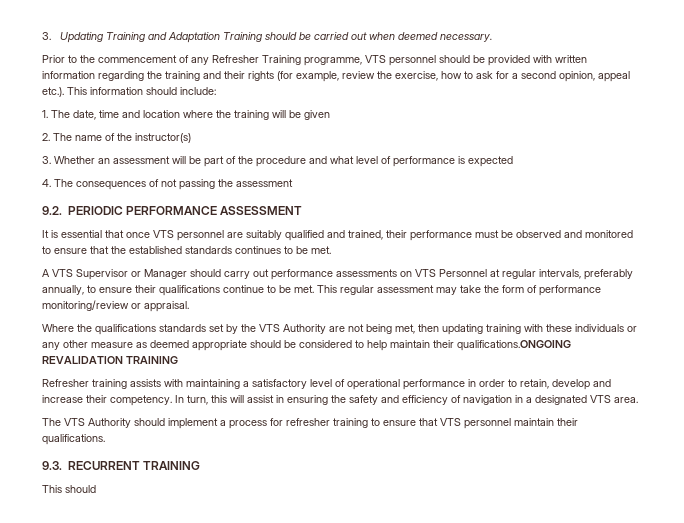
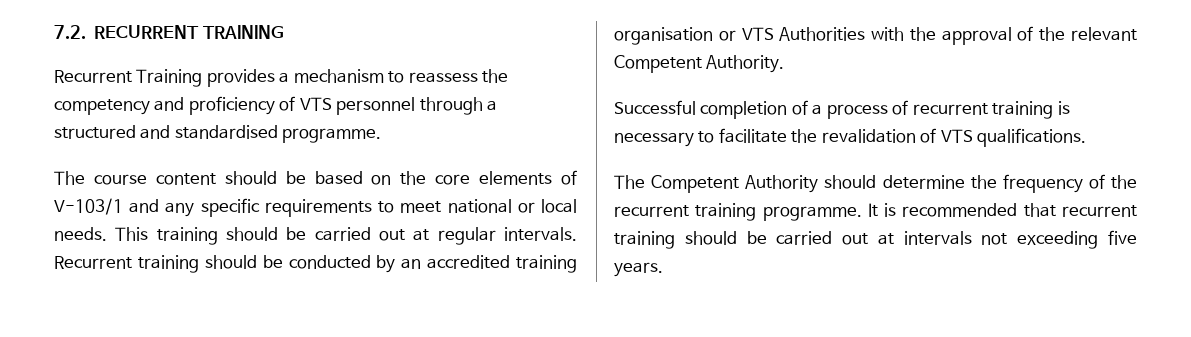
[42,32,493,43] [42,55,587,66] [42,71,630,82] [42,87,216,97] [42,110,330,120] [42,133,191,143] [42,156,513,167] [42,179,293,190] [42,206,302,215] [42,230,633,241] [42,246,331,254] [42,269,633,280] [42,285,601,296] [42,300,189,312] [42,324,637,335] [42,340,571,351] [42,356,178,364] [42,379,611,390] [42,395,638,406] [42,418,578,429] [42,434,105,445] [42,461,200,470] [42,485,96,493] 3. Updating Training and Adaptation Training should be carried out when deemed necessary. // Prior to the commencement of any Refresher Training programme, VTS personnel should be provided with written information regarding the training and their rights (for example, review the exercise, how to ask for a second opinion, appeal etc.). This information should include: // 1. The date, time and location where the training will be given // 2. The name of the instructor(s) // 3. Whether an assessment will be part of the procedure and what level of performance is expected // 4. The consequences of not passing the assessment // 9.2. PERIODIC PERFORMANCE ASSESSMENT // It is essential that once VTS personnel are suitably qualified and trained, their performance must be observed and monitored to ensure that the established standards continues to be met. // A VTS Supervisor or Manager should carry out performance assessments on VTS Personnel at regular intervals, preferably annually, to ensure their qualifications continue to be met. This regular assessment may take the form of performance monitoring/review or appraisal. // Where the qualifications standards set by the VTS Authority are not being met, then updating training with these individuals or any other measure as deemed appropriate should be considered to help maintain their qualifications.ONGOING REVALIDATION TRAINING // Refresher training assists with maintaining a satisfactory level of operational performance in order to retain, develop and increase their competency. In turn, this will assist in ensuring the safety and efficiency of navigation in a designated VTS area. // The VTS Authority should implement a process for refresher training to ensure that VTS personnel maintain their qualifications. // 9.3. RECURRENT TRAINING // This should -> [54,25,285,39] [54,69,509,87] [54,96,498,115] [54,125,382,143] [54,170,577,185] [54,198,578,217] [54,227,577,245] [54,255,577,273] [614,26,1138,45] [614,55,785,73] [614,100,1070,119] [614,128,1087,147] [614,174,1137,193] [614,203,1137,221] [614,230,1137,249] [614,262,663,277] 7.2. RECURRENT TRAINING // Recurrent Training provides a mechanism to reassess the competency and proficiency of VTS personnel through a structured and standardised programme. // The course content should be based on the core elements of V-103/1 and any specific requirements to meet national or local needs. This training should be carried out at regular intervals. Recurrent training should be conducted by an accredited training organisation or VTS Authorities with the approval of the relevant Competent Authority. // Successful completion of a process of recurrent training is necessary to facilitate the revalidation of VTS qualifications. // The Competent Authority should determine the frequency of the recurrent training programme. It is recommended that recurrent training should be carried out at intervals not exceeding five years.

